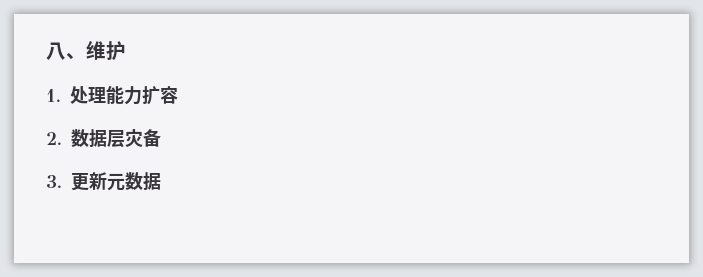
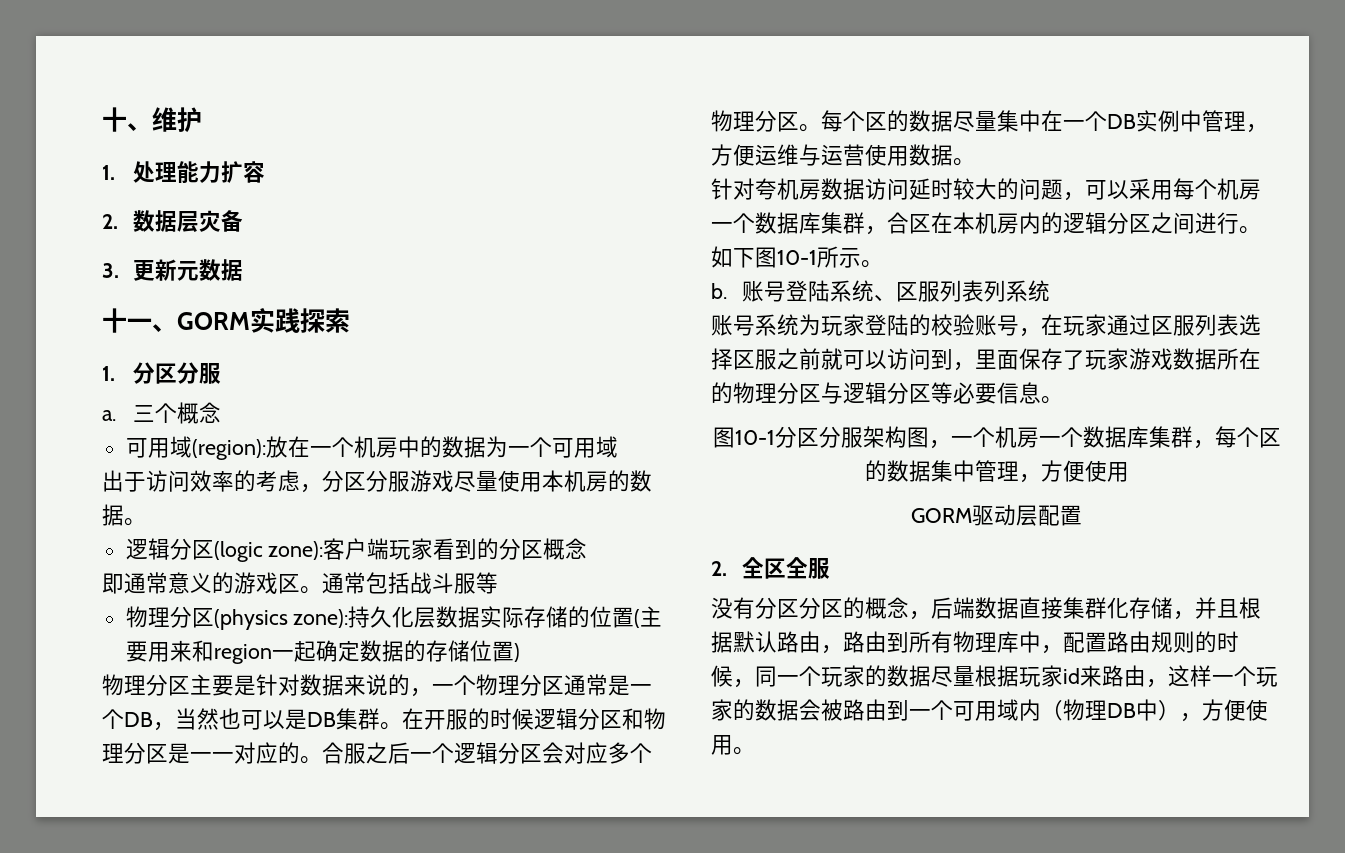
[46,42,66,60] 八 -> [102,107,127,132] 十
(161, 181) none -> [102,308,350,333] [102,362,221,384] [102,402,221,424] [125,436,618,460] [102,470,652,493] [102,504,146,526] [125,538,588,562] [102,572,498,594] [125,606,663,630] [125,640,520,664] [102,674,652,697] [102,708,666,731] [102,742,652,764] [711,110,1268,133] [711,144,975,166] [711,178,1261,201] [711,212,1261,235] [711,246,883,268] [711,280,1050,302] [711,314,1261,337] [711,348,1261,371] [711,382,1063,404] [712,426,1281,449] [864,460,1129,483] [911,504,1082,526] [711,557,830,579] [711,597,1261,620] [711,631,1239,654] [711,665,1278,688] [711,699,1268,722] [711,735,755,755] // 十一、GORM实践探索 // 1.分区分服 // a.三个概念 // 可用域(region):放在一个机房中的数据为一个可用域 // 出于访问效率的考虑，分区分服游戏尽量使用本机房的数据。 // 逻辑分区(logic zone):客户端玩家看到的分区概念 // 即通常意义的游戏区。通常包括战斗服等 // 物理分区(physics zone):持久化层数据实际存储的位置(主要用来和region一起确定数据的存储位置) // 物理分区主要是针对数据来说的，一个物理分区通常是一个DB，当然也可以是DB集群。在开服的时候逻辑分区和物理分区是一一对应的。合服之后一个逻辑分区会对应多个物理分区。每个区的数据尽量集中在一个DB实例中管理，方便运维与运营使用数据。 // 针对夸机房数据访问延时较大的问题，可以采用每个机房一个数据库集群，合区在本机房内的逻辑分区之间进行。如下图10-1所示。 // b.账号登陆系统、区服列表列系统 // 账号系统为玩家登陆的校验账号，在玩家通过区服列表选择区服之前就可以访问到，里面保存了玩家游戏数据所在的物理分区与逻辑分区等必要信息。 // 图10-1分区分服架构图，一个机房一个数据库集群，每个区的数据集中管理，方便使用 // GORM驱动层配置 // 2.全区全服 // 没有分区分区的概念，后端数据直接集群化存储，并且根据默认路由，路由到所有物理库中，配置路由规则的时候，同一个玩家的数据尽量根据玩家id来路由，这样一个玩家的数据会被路由到一个可用域内（物理DB中），方便使用。

